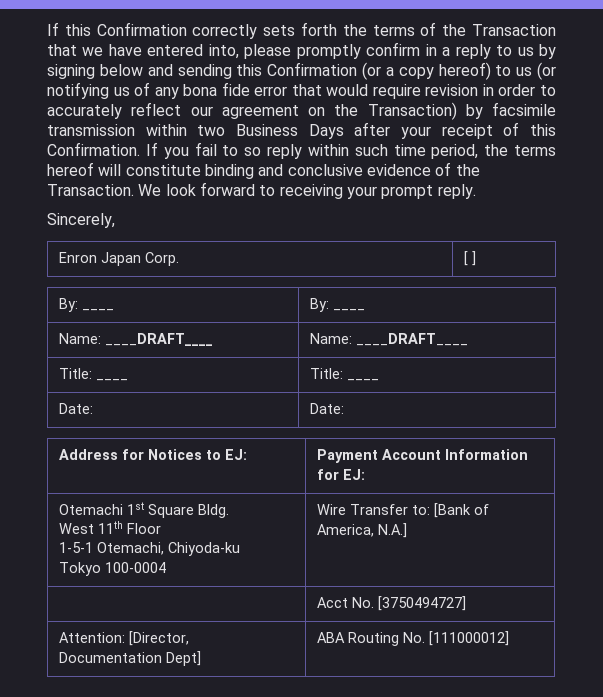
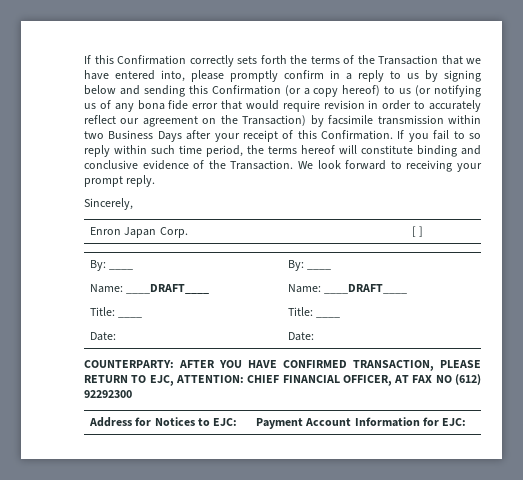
(344, 408) none -> [84,360,481,371] [84,374,481,386] [84,390,132,398] // COUNTERPARTY: AFTER YOU HAVE CONFIRMED TRANSACTION, PLEASE RETURN TO EJC, ATTENTION: CHIEF FINANCIAL OFFICER, AT FAX NO (612) 92292300
[224,449,247,460] EJ: -> [213,418,238,426] EJC:
[342,469,365,480] [58,502,229,518] [58,521,161,534] [58,542,240,556] [58,562,166,576] [316,503,489,518] [316,523,407,538] [316,596,466,611] [58,631,189,646] [58,651,201,666] [316,631,509,646] EJ: // Otemachi 1st Square Bldg. // West 11th Floor // 1-5-1 Otemachi, Chiyoda-ku // Tokyo 100-0004 | Wire Transfer to: [Bank of America, N.A.] // | Acct No. [3750494727] // Attention: [Director, Documentation Dept] | ABA Routing No. [111000012] -> [442,418,467,426] EJC:

